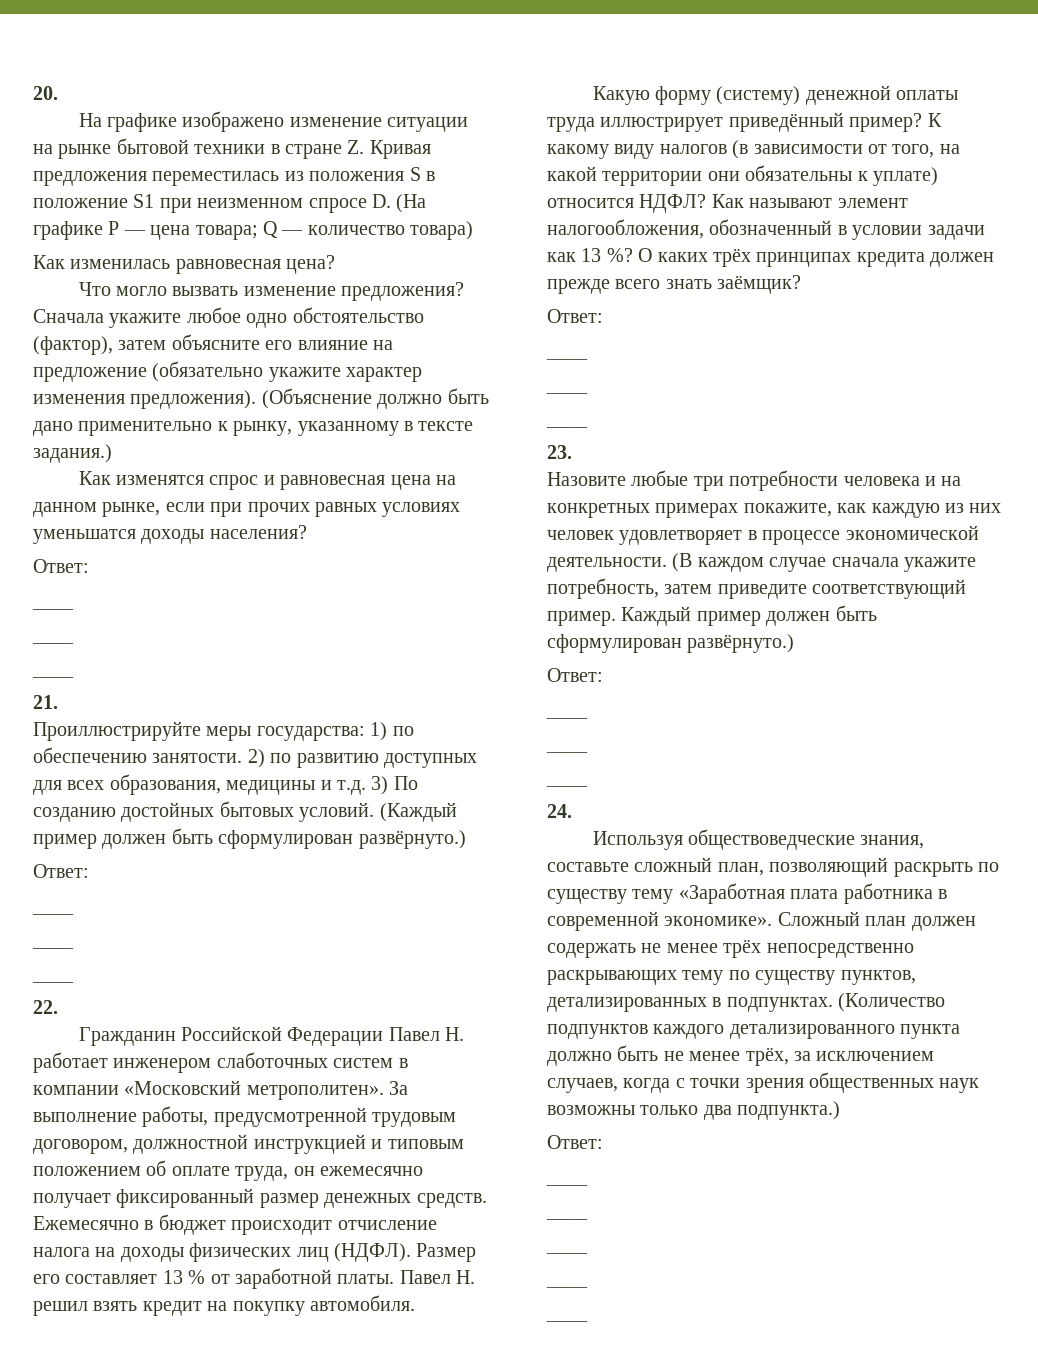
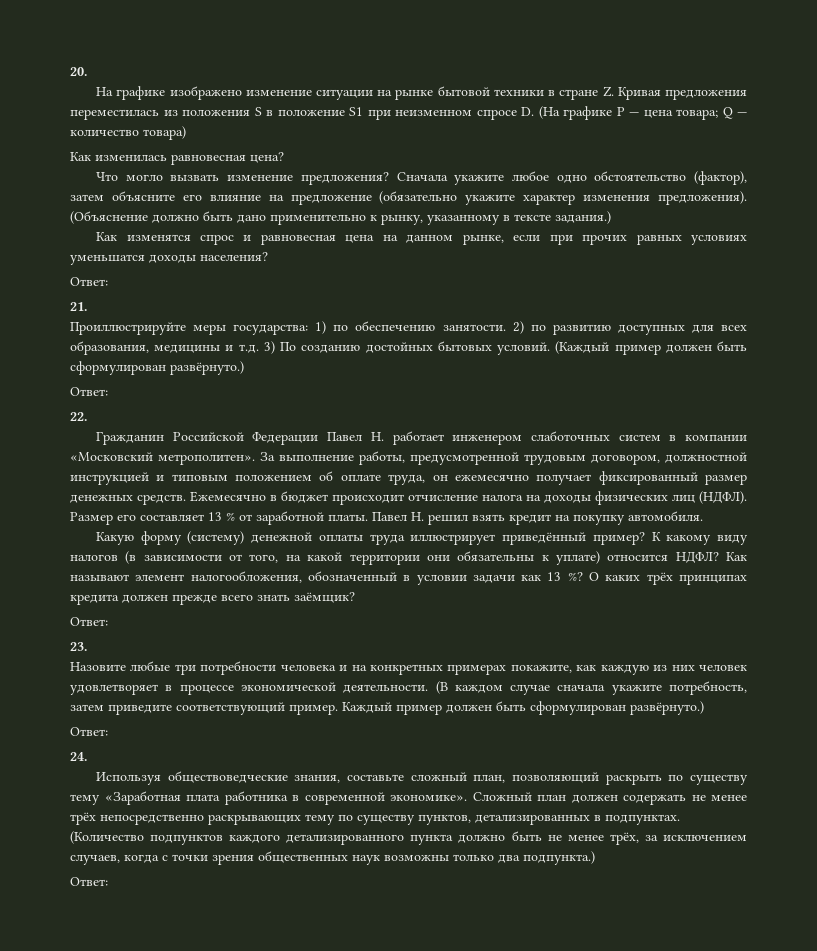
[32,607,74,610] [32,641,74,644] [32,675,74,678] // ____ // ____ // ____ -> (108, 281) none
[32,912,74,915] [32,946,74,949] [32,980,74,983] // ____ // ____ // ____ -> (108, 391) none
[546,357,588,360] [546,391,588,394] [546,425,588,428] // ____ // ____ // ____ -> (108, 621) none
[546,716,588,719] [546,750,588,753] [546,784,588,787] // ____ // ____ // ____ -> (108, 731) none
[546,1183,588,1186] [546,1217,588,1220] [546,1251,588,1254] [546,1285,588,1288] [546,1319,588,1322] // ____ // ____ // ____ // ____ // ____ -> (108, 881) none

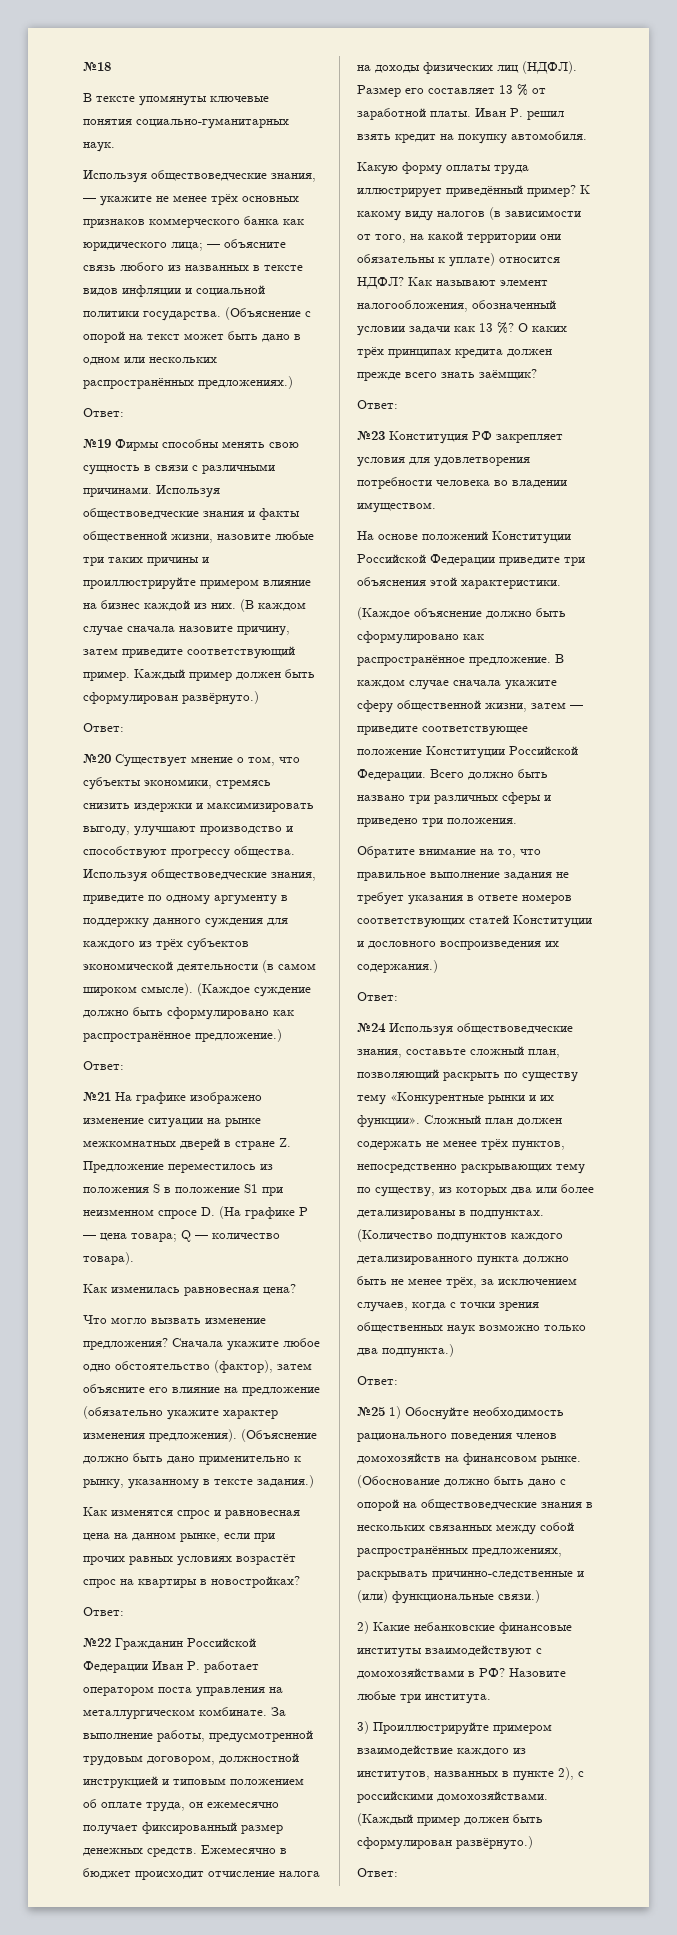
[70,67,87,76] 20. // -> [83,62,111,71] [83,93,269,106] [83,118,289,129] [83,142,115,152] [83,170,316,183] [83,194,299,206] [83,216,304,228] [83,239,286,251] [83,262,303,271] [83,285,265,297] [83,307,311,321] [83,331,301,343] [83,356,217,365] [83,376,293,389] [83,408,124,417] [83,439,299,451] [83,464,275,475] [83,485,220,498] [83,508,300,520] [83,531,314,543] [83,557,209,566] [83,577,311,590] [83,599,306,612] [83,626,290,636] [83,646,295,659] [83,669,315,681] [83,691,259,705] [83,723,124,732] [83,754,300,767] [83,777,271,790] [83,802,314,812] [83,826,293,836] [83,846,295,859] [83,869,316,882] [83,894,288,905] [83,918,288,928] [83,938,249,951] [83,960,316,973] [83,983,311,997] [83,1007,294,1020] [83,1029,282,1042] [83,1061,124,1070] [83,1092,111,1101] №18 // В тексте упомянуты ключевые понятия социально-гуманитарных наук. // Используя обществоведческие знания, — укажите не менее трёх основных признаков коммерческого банка как юридического лица; — объясните связь любого из названных в тексте видов инфляции и социальной политики государства. (Объяснение с опорой на текст может быть дано в одном или нескольких распространённых предложениях.) // Ответ: // №19 Фирмы способны менять свою сущность в связи с различными причинами. Используя обществоведческие знания и факты общественной жизни, назовите любые три таких причины и проиллюстрируйте примером влияние на бизнес каждой из них. (В каждом случае сначала назовите причину, затем приведите соответствующий пример. Каждый пример должен быть сформулирован развёрнуто.) // Ответ: // №20 Существует мнение о том, что субъекты экономики, стремясь снизить издержки и максимизировать выгоду, улучшают производство и способствуют прогрессу общества. Используя обществоведческие знания, приведите по одному аргументу в поддержку данного суждения для каждого из трёх субъектов экономической деятельности (в самом широком смысле). (Каждое суждение должно быть сформулировано как распространённое предложение.) // Ответ: // №21
[437,86,544,96] бытовой техники -> [83,1138,220,1150] межкомнатных дверей
[617,87,747,100] [70,109,159,120] Кривая предложения переместилась -> [83,1161,256,1173] Предложение переместилось
[143,126,186,140] товара) -> [83,1252,134,1265] товара).
[70,252,268,265] [70,277,108,286] [70,302,87,311] [70,321,747,335] [70,341,748,355] [70,361,244,375] [70,387,108,396] [70,412,87,421] [96,431,747,445] [70,452,255,465] уменьшатся доходы населения? // Ответ: // 21. // Проиллюстрируйте меры государства: 1) по обеспечению занятости. 2) по развитию доступных для всех образования, медицины и т.д. 3) По созданию достойных бытовых условий. (Каждый пример должен быть сформулирован развёрнуто.) // Ответ: // 22. // Гражданин Российской Федерации Павел Н. работает инженером слаботочных систем в компании «Московский метрополитен». -> [236,1554,296,1565] [83,1576,300,1588] [83,1607,124,1616] [83,1638,256,1650] [83,1661,259,1673] [83,1686,283,1697] [83,1707,267,1720] возрастёт спрос на квартиры в новостройках? // Ответ: // №22 Гражданин Российской Федерации Иван Р. работает оператором поста управления на металлургическом комбинате.
[372,512,424,521] Павел Н. -> [475,108,523,118] Иван Р.
[187,531,313,545] (систему) денежной -> (442, 168) none
[403,575,411,581] в -> (556, 304) none
[70,642,87,651] [70,661,748,675] [70,681,747,695] [70,701,704,715] [70,727,108,736] [70,752,87,761] 23. // Назовите любые три потребности человека и на конкретных примерах покажите, как каждую из них человек удовлетворяет в процессе экономической деятельности. (В каждом случае сначала укажите потребность, затем приведите соответствующий пример. Каждый пример должен быть сформулирован развёрнуто.) // Ответ: // 24. // -> [357,431,563,444] [357,457,530,467] [357,477,567,489] [357,502,436,513] [357,531,571,544] [357,554,585,566] [357,577,561,589] [357,607,566,620] [357,631,484,644] [357,654,564,666] [357,679,557,690] [357,700,583,713] [357,726,528,736] [357,746,578,759] [357,769,548,781] [357,792,551,804] [357,818,517,827] [357,846,541,858] [357,872,569,881] [357,892,572,905] [357,915,592,928] [357,941,559,950] [357,960,438,973] [357,992,398,1001] [357,1023,386,1033] №23 Конституция РФ закрепляет условия для удовлетворения потребности человека во владении имуществом. // На основе положений Конституции Российской Федерации приведите три объяснения этой характеристики. // (Каждое объяснение должно быть сформулировано как распространённое предложение. В каждом случае сначала укажите сферу общественной жизни, затем — приведите соответствующее положение Конституции Российской Федерации. Всего должно быть названо три различных сферы и приведено три положения. // Обратите внимание на то, что правильное выполнение задания не требует указания в ответе номеров соответствующих статей Конституции и дословного воспроизведения их содержания.) // Ответ: // №24
[104,791,467,805] «Заработная плата работника в современной экономике». -> [390,1092,554,1105] [357,1115,420,1128] «Конкурентные рынки и их функции».
(96, 818) none -> [512,1141,565,1151] пунктов,
[357,814,590,825] существу пунктов, детализированных -> [375,1184,594,1197] [357,1210,456,1219] существу, из которых два или более детализированы
[384,855,449,861] возможны -> [479,1324,540,1331] возможно
(108, 881) none -> [357,1406,564,1420] [357,1433,557,1442] [357,1453,581,1465] [357,1475,566,1488] [357,1499,593,1511] [357,1522,574,1535] [357,1546,562,1557] [357,1571,584,1580] [357,1590,540,1604] [357,1621,572,1634] [357,1645,542,1658] [357,1668,566,1679] [357,1691,491,1704] [357,1721,552,1735] [357,1745,526,1756] [357,1767,584,1781] [357,1791,548,1803] [357,1813,543,1826] [357,1836,533,1850] [357,1868,398,1877] // №25 1) Обоснуйте необходимость рационального поведения членов домохозяйств на финансовом рынке. (Обоснование должно быть дано с опорой на обществоведческие знания в нескольких связанных между собой распространённых предложениях, раскрывать причинно-следственные и (или) функциональные связи.) // 2) Какие небанковские финансовые институты взаимодействуют с домохозяйствами в РФ? Назовите любые три института. // 3) Проиллюстрируйте примером взаимодействие каждого из институтов, названных в пункте 2), с российскими домохозяйствами. (Каждый пример должен быть сформулирован развёрнуто.) // Ответ:

